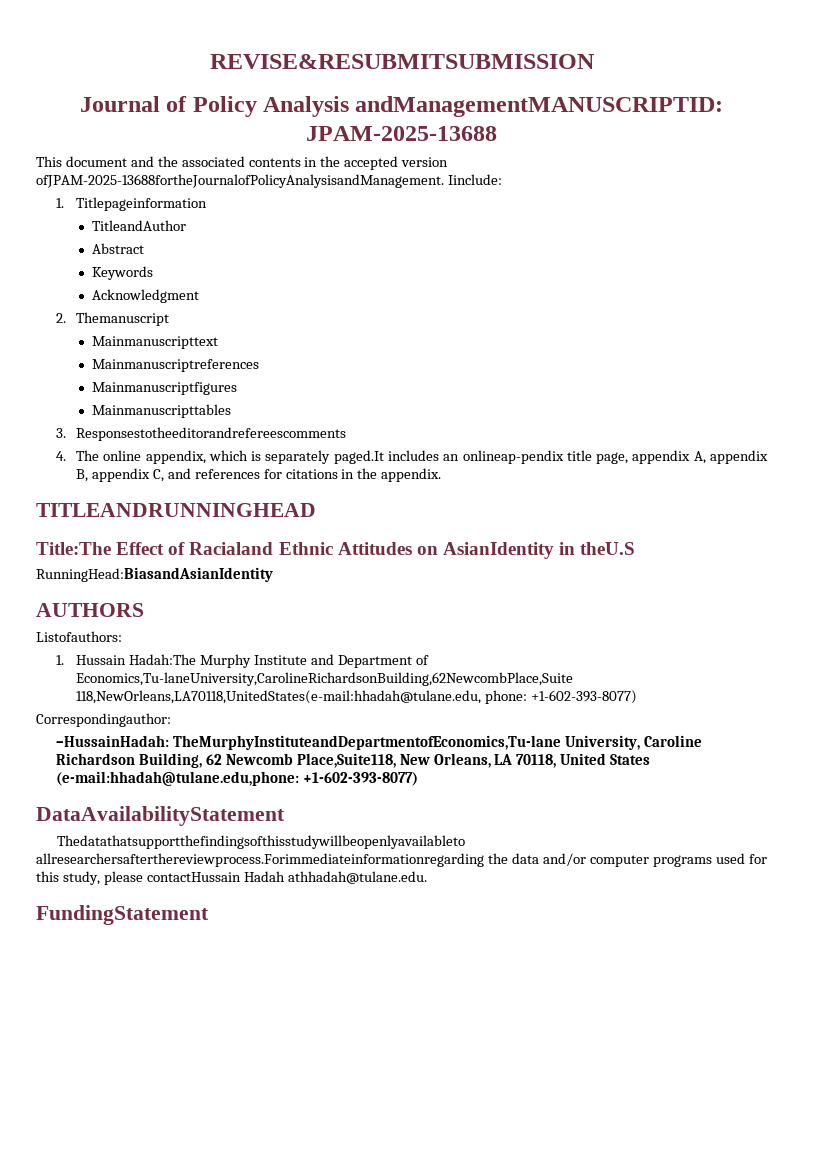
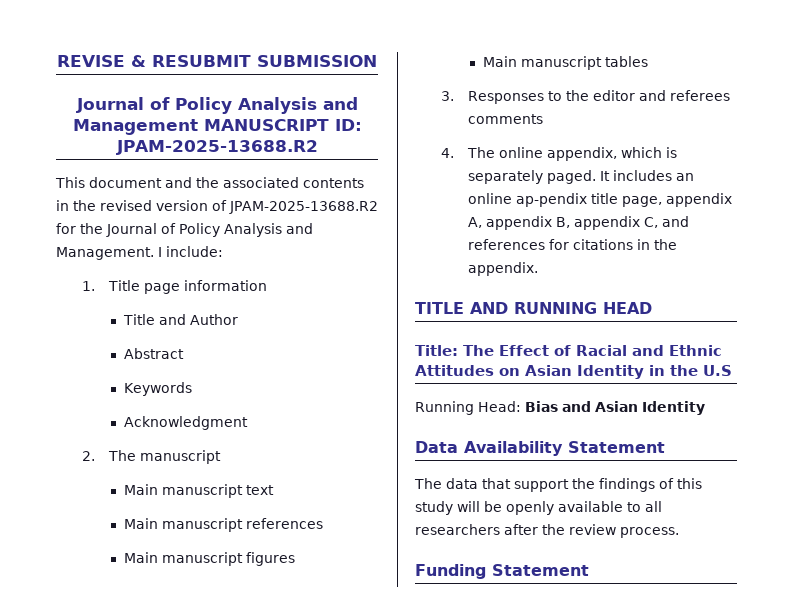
[209,54,595,69] [79,96,724,117] [306,126,497,141] REVISE&RESUBMITSUBMISSION // Journal of Policy Analysis andManagementMANUSCRIPTID: JPAM-2025-13688 -> [57,55,377,67] [75,97,358,114] [72,119,362,135] [115,140,318,155] REVISE & RESUBMIT SUBMISSION // Journal of Policy Analysis and Management MANUSCRIPT ID: JPAM-2025-13688.R2
[344,156,449,170] [36,174,502,188] [56,197,208,211] [91,220,186,231] [91,243,144,254] [91,266,153,280] [91,289,199,303] [56,312,170,326] [91,336,218,349] [91,359,259,372] [91,382,237,395] [91,404,231,418] [56,427,347,441] accepted version ofJPAM-2025-13688fortheJournalofPolicyAnalysisandManagement. Iinclude: // 1. Titlepageinformation // TitleandAuthor // Abstract // Keywords // Acknowledgment // 2. Themanuscript // Mainmanuscripttext // Mainmanuscriptreferences // Mainmanuscriptfigures // Mainmanuscripttables // 3. Responsestotheeditorandrefereescomments -> [100,200,378,214] [56,223,313,237] [56,246,223,260] [82,280,267,294] [122,314,238,325] [123,348,184,359] [123,382,192,396] [123,416,248,430] [82,450,221,464] [123,484,274,498] [123,518,323,532] [123,552,295,566] [482,56,648,70] [441,90,730,104] [467,114,543,124] revised version of JPAM-2025-13688.R2 for the Journal of Policy Analysis and Management. I include: // 1. Title page information // Title and Author // Abstract // Keywords // Acknowledgment // 2. The manuscript // Main manuscript text // Main manuscript references // Main manuscript figures // Main manuscript tables // 3. Responses to the editor and referees comments
[333,450,564,464] paged.It includes an onlineap-pendix -> [546,170,694,184] [467,193,587,207] paged. It includes an online ap-pendix
[36,503,316,517] [36,542,636,559] [36,567,273,582] [36,603,144,617] [36,631,122,642] [56,654,429,668] [76,672,574,686] [76,690,637,704] [36,713,171,727] [56,735,702,750] [56,753,651,768] [56,771,418,786] [36,806,285,826] [57,835,466,849] [36,853,767,867] [36,871,427,885] [36,905,209,925] TITLEANDRUNNINGHEAD // Title:The Effect of Racialand Ethnic Attitudes on AsianIdentity in theU.S // RunningHead:BiasandAsianIdentity // AUTHORS // Listofauthors: // 1. Hussain Hadah:The Murphy Institute and Department of Economics,Tu-laneUniversity,CarolineRichardsonBuilding,62NewcombPlace,Suite 118,NewOrleans,LA70118,UnitedStates(e-mail:hhadah@tulane.edu, phone: +1-602-393-8077) // Correspondingauthor: // –HussainHadah: TheMurphyInstituteandDepartmentofEconomics,Tu-lane University, Caroline Richardson Building, 62 Newcomb Place,Suite118, New Orleans, LA 70118, United States (e-mail:hhadah@tulane.edu,phone: +1-602-393-8077) // DataAvailabilityStatement // Thedatathatsupportthefindingsofthisstudywillbeopenlyavailableto allresearchersafterthereviewprocess.Forimmediateinformationregarding the data and/or computer programs used for this study, please contactHussain Hadah athhadah@tulane.edu. // FundingStatement -> [415,302,652,314] [415,345,722,356] [415,365,732,379] [415,401,705,415] [415,441,665,456] [414,478,702,492] [415,501,662,515] [415,524,679,538] [415,564,589,579] TITLE AND RUNNING HEAD // Title: The Effect of Racial and Ethnic Attitudes on Asian Identity in the U.S // Running Head: Bias and Asian Identity // Data Availability Statement // The data that support the findings of this study will be openly available to all researchers after the review process. // Funding Statement

